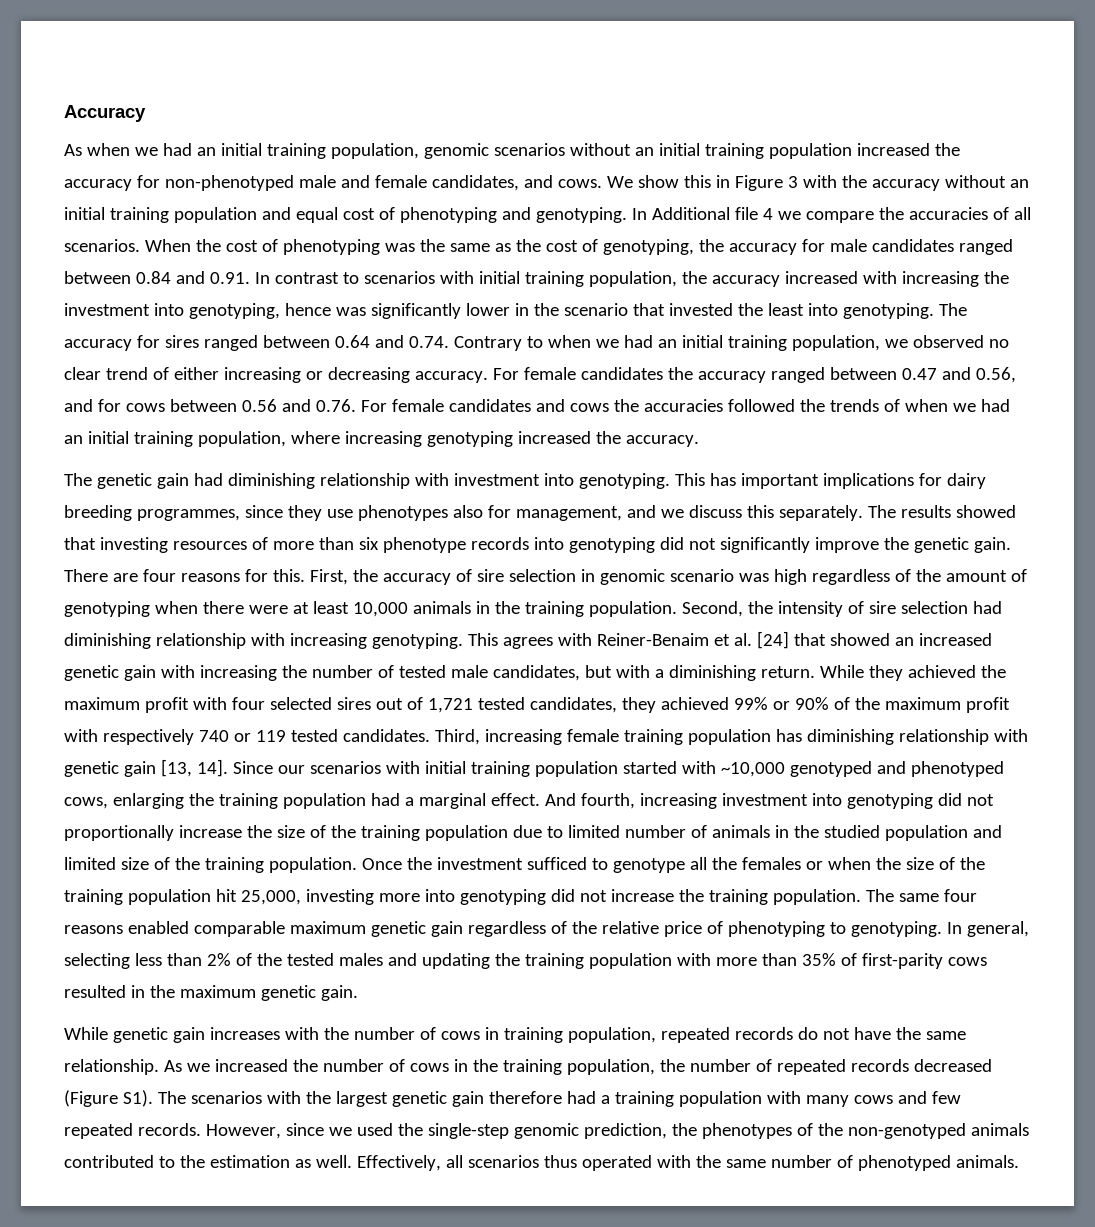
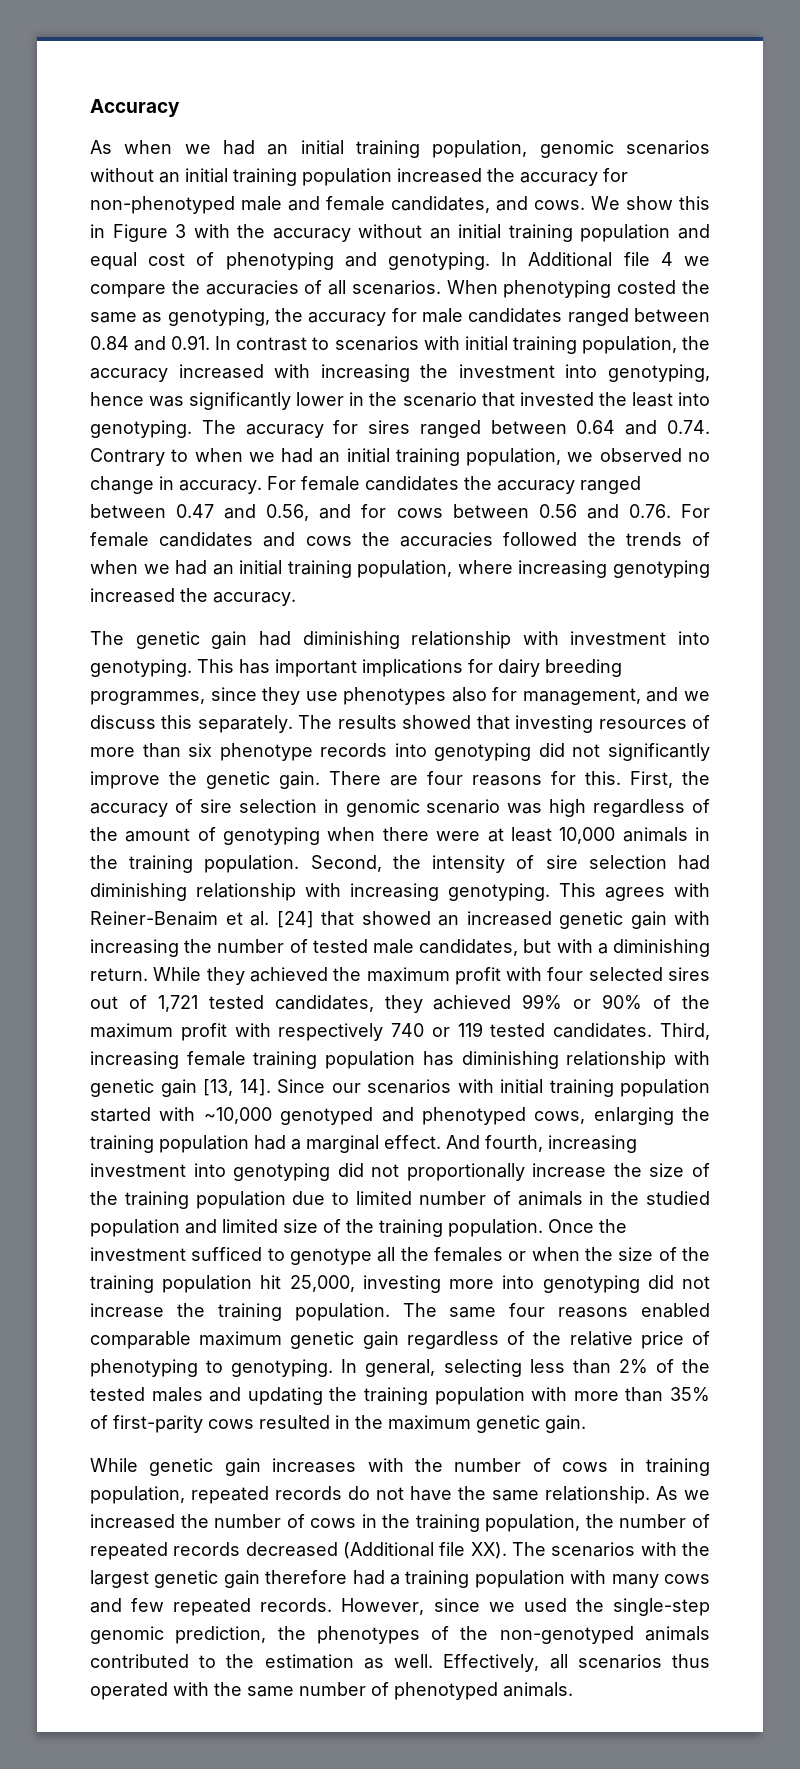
[195,239,598,255] the cost of phenotyping was the same as the cost of -> [503,280,710,298] [90,312,163,323] phenotyping costed the same as
[64,367,410,383] clear trend of either increasing or decreasing -> [90,476,174,494] change in
[64,1090,153,1107] (Figure S1). -> [343,1542,507,1559] (Additional file XX).

